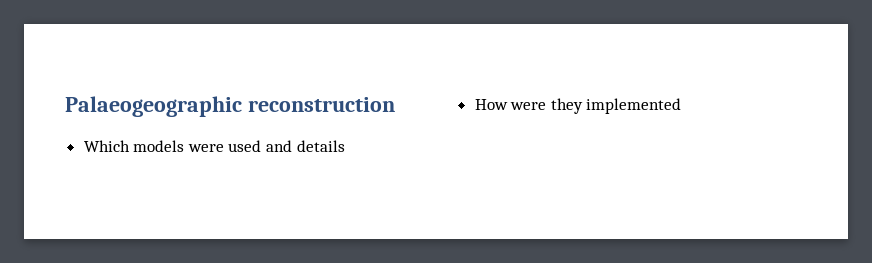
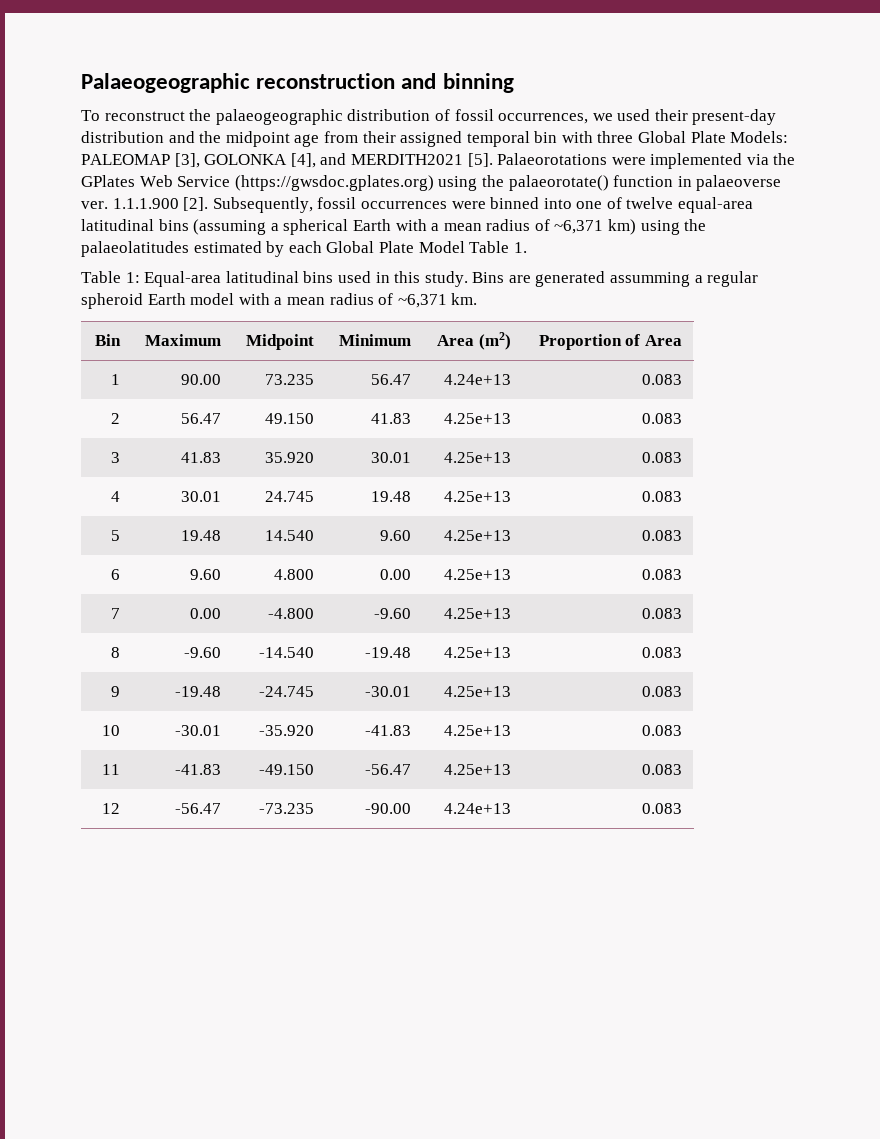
[83,140,345,152] [474,98,682,114] // Which models were used and details // How were they implemented -> [401,73,514,93] [81,109,777,125] [81,131,789,147] [81,153,796,169] [81,175,782,191] [81,197,754,213] [81,219,707,235] [81,241,527,257] [81,271,759,287] [81,293,478,309] [94,334,121,346] [144,334,221,346] [245,334,314,350] [338,334,411,346] [437,332,511,350] [538,334,682,350] [110,374,120,385] [180,374,221,385] [264,374,314,385] [370,374,411,385] [443,374,511,385] [641,374,682,385] [110,413,120,424] [180,413,221,424] [264,413,314,424] [370,413,411,424] [443,413,511,424] [641,413,682,424] [110,452,120,463] [180,452,221,463] [264,452,314,463] [370,452,411,463] [443,452,511,463] [641,452,682,463] [110,491,120,502] [180,491,221,502] [264,491,314,502] [370,491,411,502] [443,491,511,502] [641,491,682,502] [110,530,120,541] [180,530,221,541] [264,530,314,541] [379,530,411,541] [443,530,511,541] [641,530,682,541] [110,569,120,580] [189,569,221,580] [273,569,314,580] [379,569,411,580] [443,569,511,580] [641,569,682,580] [110,608,120,619] [189,608,221,619] [267,608,314,619] [373,608,411,619] [443,608,511,619] [641,608,682,619] [110,647,120,658] [183,647,221,658] [258,647,314,658] [364,647,411,658] [443,647,511,658] [641,647,682,658] [110,686,120,697] [174,686,221,697] [258,686,314,697] [364,686,411,697] [443,686,511,697] [641,686,682,697] [101,725,120,736] [174,725,221,736] [258,725,314,736] [364,725,411,736] [443,725,511,736] [641,725,682,736] [101,764,120,775] [174,764,221,775] [258,764,314,775] [364,764,411,775] [443,764,511,775] [641,764,682,775] [101,803,120,814] [174,803,221,814] [258,803,314,814] [364,803,411,814] [443,803,511,814] [641,803,682,814] and binning // To reconstruct the palaeogeographic distribution of fossil occurrences, we used their present-day distribution and the midpoint age from their assigned temporal bin with three Global Plate Models: PALEOMAP [3], GOLONKA [4], and MERDITH2021 [5]. Palaeorotations were implemented via the GPlates Web Service (https://gwsdoc.gplates.org) using the palaeorotate() function in palaeoverse ver. 1.1.1.900 [2]. Subsequently, fossil occurrences were binned into one of twelve equal-area latitudinal bins (assuming a spherical Earth with a mean radius of ~6,371 km) using the palaeolatitudes estimated by each Global Plate Model Table 1. // Table 1: Equal-area latitudinal bins used in this study. Bins are generated assumming a regular spheroid Earth model with a mean radius of ~6,371 km. // Bin | Maximum | Midpoint | Minimum | Area (m2) | Proportion of Area // 1 | 90.00 | 73.235 | 56.47 | 4.24e+13 | 0.083 // 2 | 56.47 | 49.150 | 41.83 | 4.25e+13 | 0.083 // 3 | 41.83 | 35.920 | 30.01 | 4.25e+13 | 0.083 // 4 | 30.01 | 24.745 | 19.48 | 4.25e+13 | 0.083 // 5 | 19.48 | 14.540 | 9.60 | 4.25e+13 | 0.083 // 6 | 9.60 | 4.800 | 0.00 | 4.25e+13 | 0.083 // 7 | 0.00 | -4.800 | -9.60 | 4.25e+13 | 0.083 // 8 | -9.60 | -14.540 | -19.48 | 4.25e+13 | 0.083 // 9 | -19.48 | -24.745 | -30.01 | 4.25e+13 | 0.083 // 10 | -30.01 | -35.920 | -41.83 | 4.25e+13 | 0.083 // 11 | -41.83 | -49.150 | -56.47 | 4.25e+13 | 0.083 // 12 | -56.47 | -73.235 | -90.00 | 4.24e+13 | 0.083

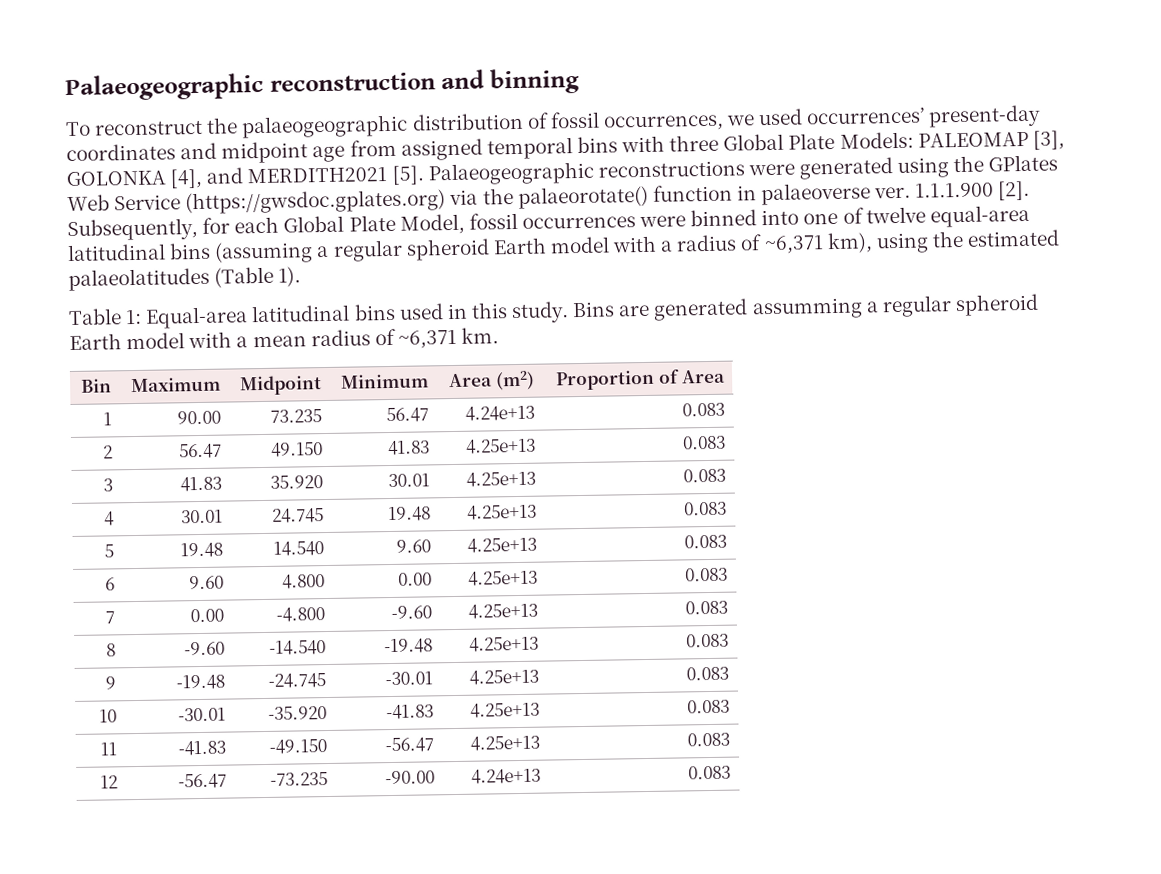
[654,109,777,125] [81,131,222,143] their present-day distribution and the -> [806,104,1042,128] [66,142,218,162] occurrences’ present-day coordinates and
[362,131,396,143] their -> (397, 148) none
[534,131,558,143] bin -> [576,136,618,154] bins
[497,153,769,169] Palaeorotations were implemented via -> [427,157,950,186] Palaeogeographic reconstructions were generated using
[438,176,478,191] using -> [449,189,479,206] via
(313, 205) none -> [202,213,465,235] for each Global Plate Model,
[283,219,707,235] [81,241,527,257] spherical Earth with a mean radius of ~6,371 km) using the palaeolatitudes estimated by each Global Plate Model Table 1. -> [332,229,1061,262] [68,266,302,292] regular spheroid Earth model with a radius of ~6,371 km), using the estimated palaeolatitudes (Table 1).

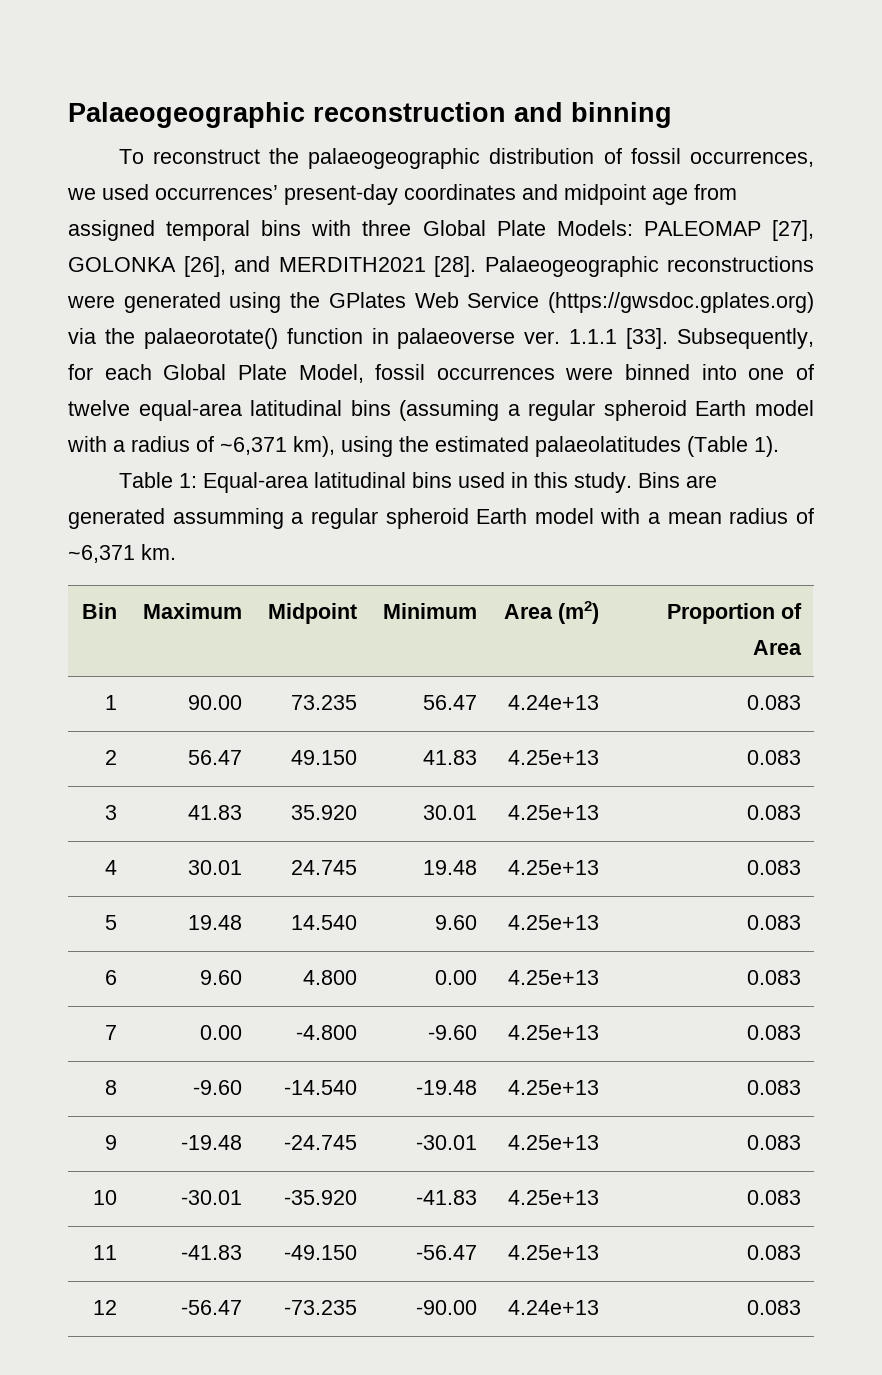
[1032,130,1065,150] [66,168,204,189] [3], GOLONKA [4], -> [771,220,814,241] [68,256,226,277] [27], GOLONKA [26],
[391,165,425,185] [5]. -> [434,256,476,277] [28].
[915,180,1031,201] 1.1.1.900 [2]. -> [569,328,669,349] 1.1.1 [33].

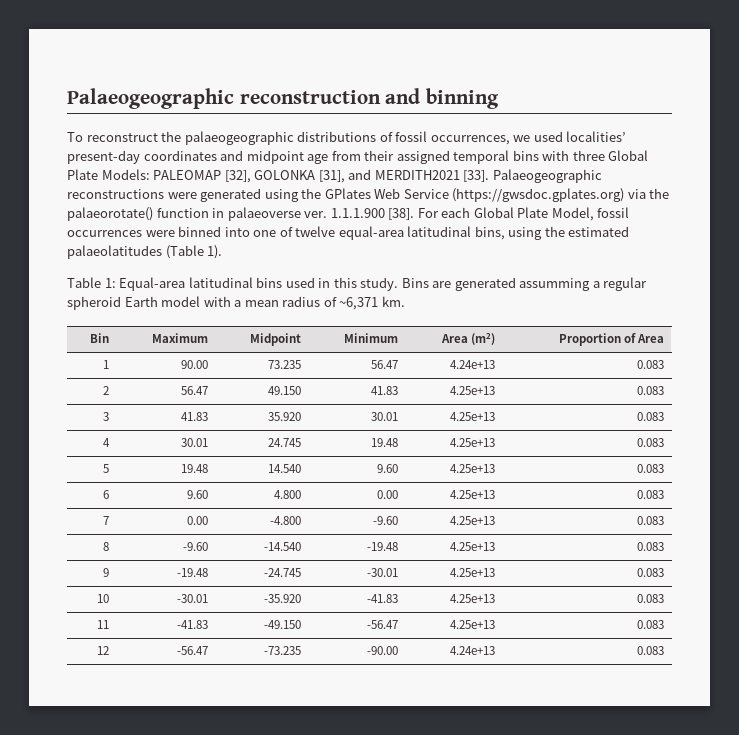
[489,148,595,164] distribution -> [297,131,377,142] distributions
[155,185,278,200] occurrences’ -> [566,131,627,142] localities’
(737, 192) none -> [364,150,395,161] their
[771,220,814,241] [68,256,226,277] [27], GOLONKA [26], -> [224,170,345,183] [32], GOLONKA [31],
[434,256,476,277] [28]. -> [463,170,490,182] [33].
[569,328,815,349] [68,364,93,380] 1.1.1 [33]. Subsequently, for -> [330,208,439,220] 1.1.1.900 [38]. For
[350,400,814,421] [67,436,335,457] bins (assuming a regular spheroid Earth model with a radius of ~6,371 km), -> [474,226,505,240] bins,

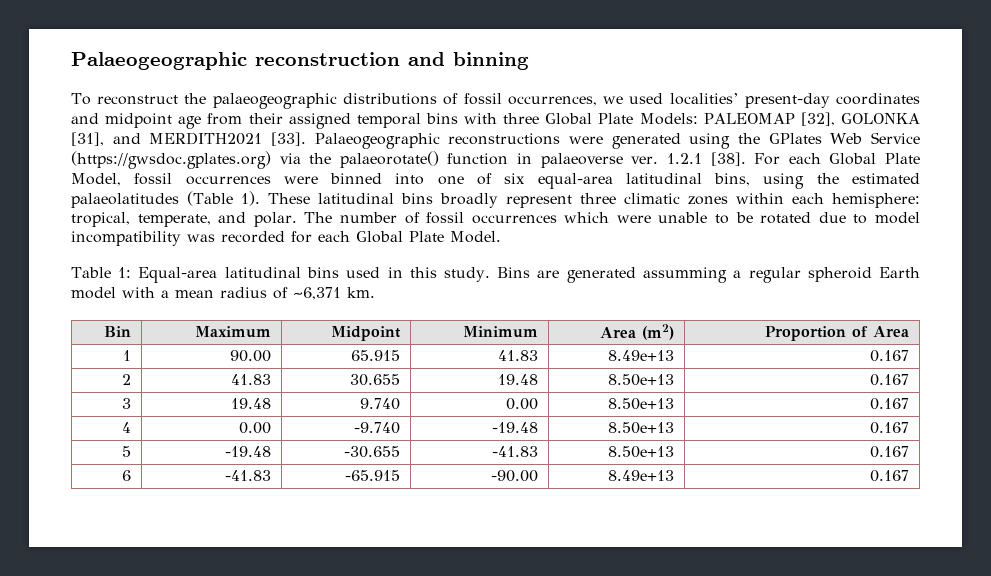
[330,208,385,218] 1.1.1.900 -> [666,153,702,164] 1.2.1
[295,226,336,237] twelve -> [504,173,526,184] six
(223, 252) none -> [267,193,920,208] [71,212,921,227] [71,231,501,246] These latitudinal bins broadly represent three climatic zones within each hemisphere: tropical, temperate, and polar. The number of fossil occurrences which were unable to be rotated due to model incompatibility was recorded for each Global Plate Model.
[267,360,301,369] [370,360,398,369] [449,360,495,369] [636,360,664,369] 73.235 | 56.47 | 4.24e+13 | 0.083 -> [350,350,400,361] [497,350,538,361] [607,350,674,361] [869,350,909,362] 65.915 | 41.83 | 8.49e+13 | 0.167
[180,386,208,395] [267,386,301,395] [370,386,398,395] [449,386,495,395] [636,386,664,395] [102,412,109,421] [180,412,208,421] [267,412,301,421] [370,412,398,421] [449,412,495,421] [636,412,664,421] [102,438,110,447] [180,438,208,447] [267,438,301,447] [370,438,398,447] [449,438,495,447] [636,438,664,447] [102,464,109,473] [180,464,208,473] [267,464,301,473] [376,464,398,473] [449,464,495,473] [636,464,664,473] [102,490,109,499] [186,490,208,499] [273,490,301,499] [376,490,398,499] [449,490,495,499] [636,490,664,499] [102,516,109,525] [186,516,208,525] [269,516,301,525] [372,516,398,525] [449,516,495,525] [636,516,664,525] [102,542,109,551] [182,542,208,551] [263,542,301,551] [366,542,398,551] [449,542,495,551] [636,542,664,551] [102,568,109,577] [176,568,208,577] [263,568,301,577] [366,568,398,577] [449,568,495,577] [636,568,664,577] [96,594,109,603] [176,594,208,603] [263,594,301,603] [366,594,398,603] [449,594,495,603] [636,594,664,603] [96,620,109,629] [176,620,208,629] [263,620,301,629] [366,620,398,629] [449,620,495,629] [636,620,664,629] [96,646,109,655] [176,646,208,655] [263,646,301,655] | 56.47 | 49.150 | 41.83 | 4.25e+13 | 0.083 // 3 | 41.83 | 35.920 | 30.01 | 4.25e+13 | 0.083 // 4 | 30.01 | 24.745 | 19.48 | 4.25e+13 | 0.083 // 5 | 19.48 | 14.540 | 9.60 | 4.25e+13 | 0.083 // 6 | 9.60 | 4.800 | 0.00 | 4.25e+13 | 0.083 // 7 | 0.00 | -4.800 | -9.60 | 4.25e+13 | 0.083 // 8 | -9.60 | -14.540 | -19.48 | 4.25e+13 | 0.083 // 9 | -19.48 | -24.745 | -30.01 | 4.25e+13 | 0.083 // 10 | -30.01 | -35.920 | -41.83 | 4.25e+13 | 0.083 // 11 | -41.83 | -49.150 | -56.47 | 4.25e+13 | 0.083 // 12 | -56.47 | -73.235 -> [230,374,271,385] [349,374,400,386] [497,374,538,385] [607,374,674,386] [869,374,909,386] [121,398,131,409] [230,398,271,409] [359,398,400,410] [505,398,538,410] [607,398,674,410] [869,398,909,410] [121,422,131,433] [238,422,271,434] [353,422,400,434] [491,422,538,433] [607,422,674,434] [869,422,909,434] [121,446,131,457] [224,446,271,457] [343,446,400,458] [491,446,538,457] [607,446,674,458] [869,446,909,458] [121,470,131,481] [224,470,271,481] [344,470,400,481] | 41.83 | 30.655 | 19.48 | 8.50e+13 | 0.167 // 3 | 19.48 | 9.740 | 0.00 | 8.50e+13 | 0.167 // 4 | 0.00 | -9.740 | -19.48 | 8.50e+13 | 0.167 // 5 | -19.48 | -30.655 | -41.83 | 8.50e+13 | 0.167 // 6 | -41.83 | -65.915
[449,646,495,655] [636,646,664,655] 4.24e+13 | 0.083 -> [607,470,674,481] [869,470,909,482] 8.49e+13 | 0.167

